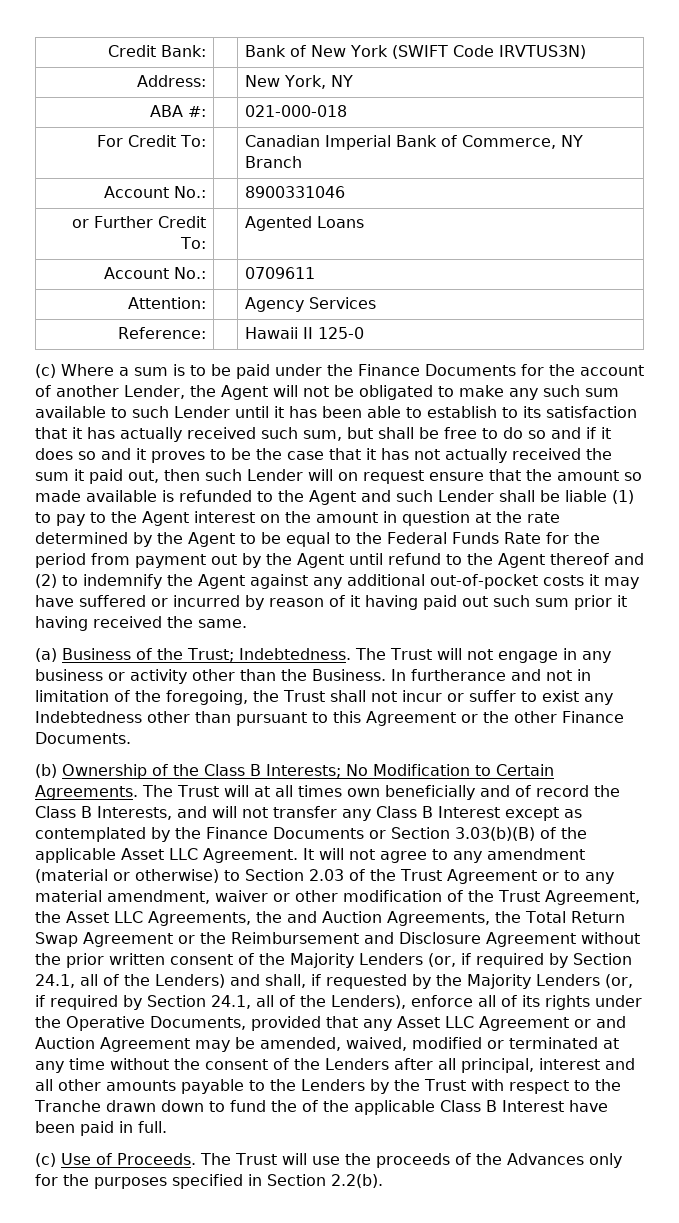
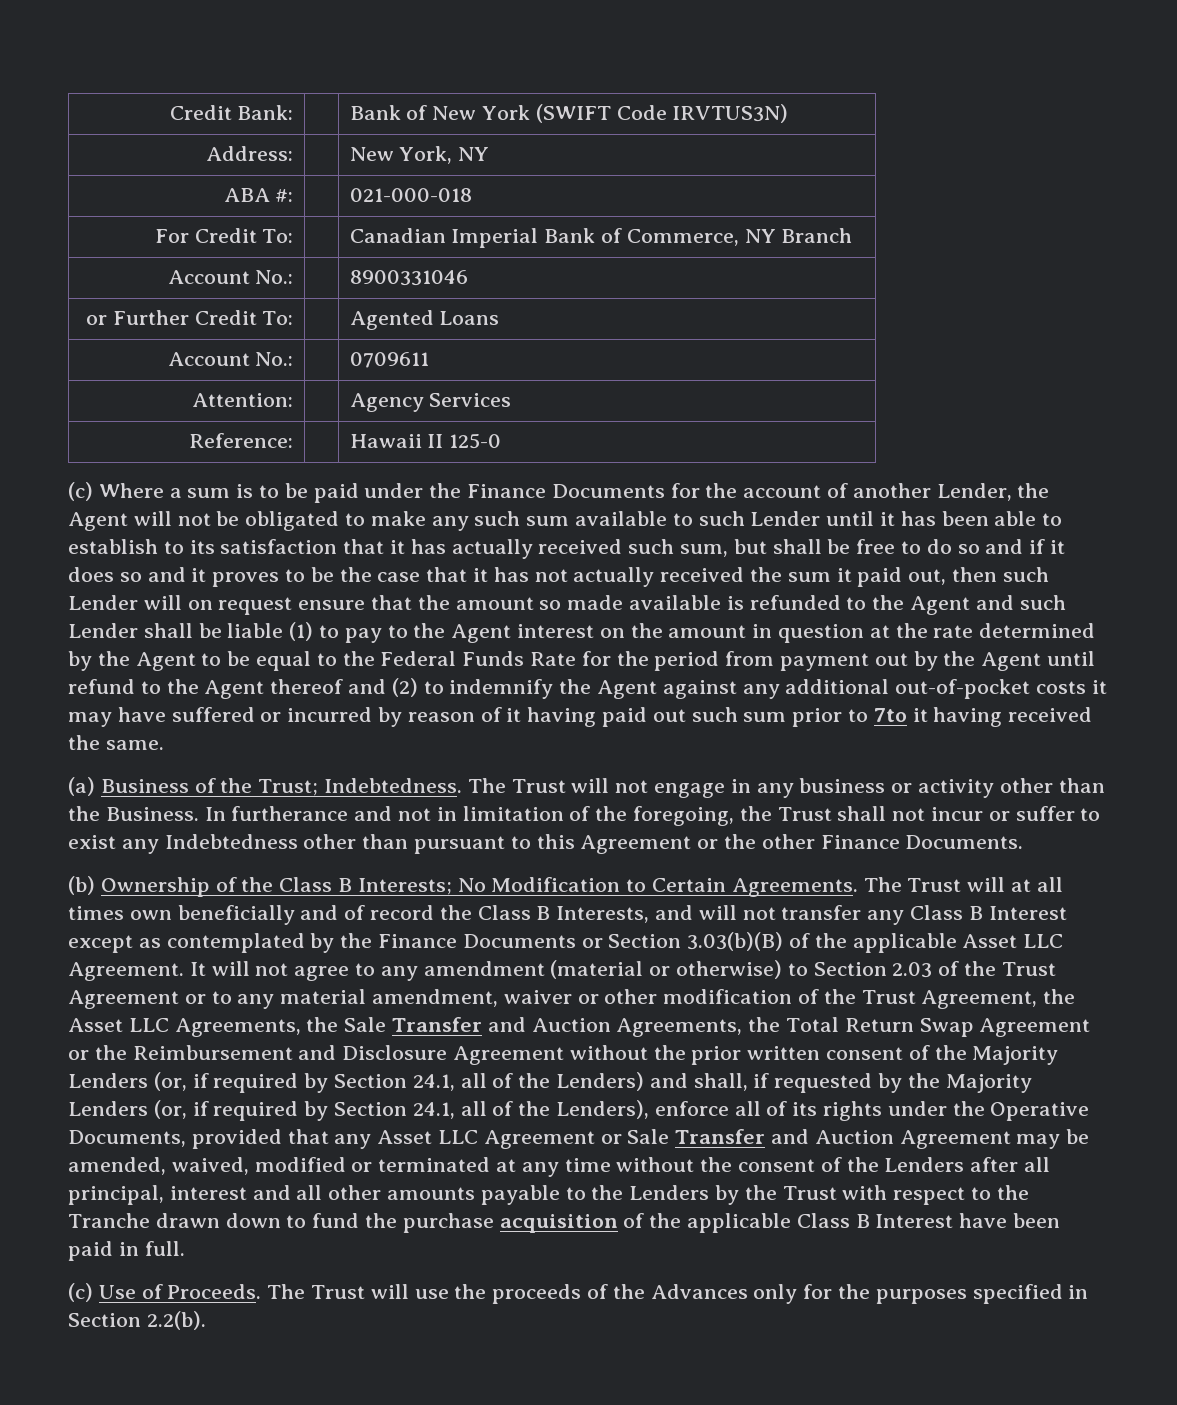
(612, 602) none -> [848,708,907,722] to 7to
(282, 917) none -> [344,1017,483,1032] Sale Transfer
(591, 1023) none -> [627,1129,766,1144] Sale Transfer
(297, 1106) none -> [402,1213,618,1233] purchase acquisition

